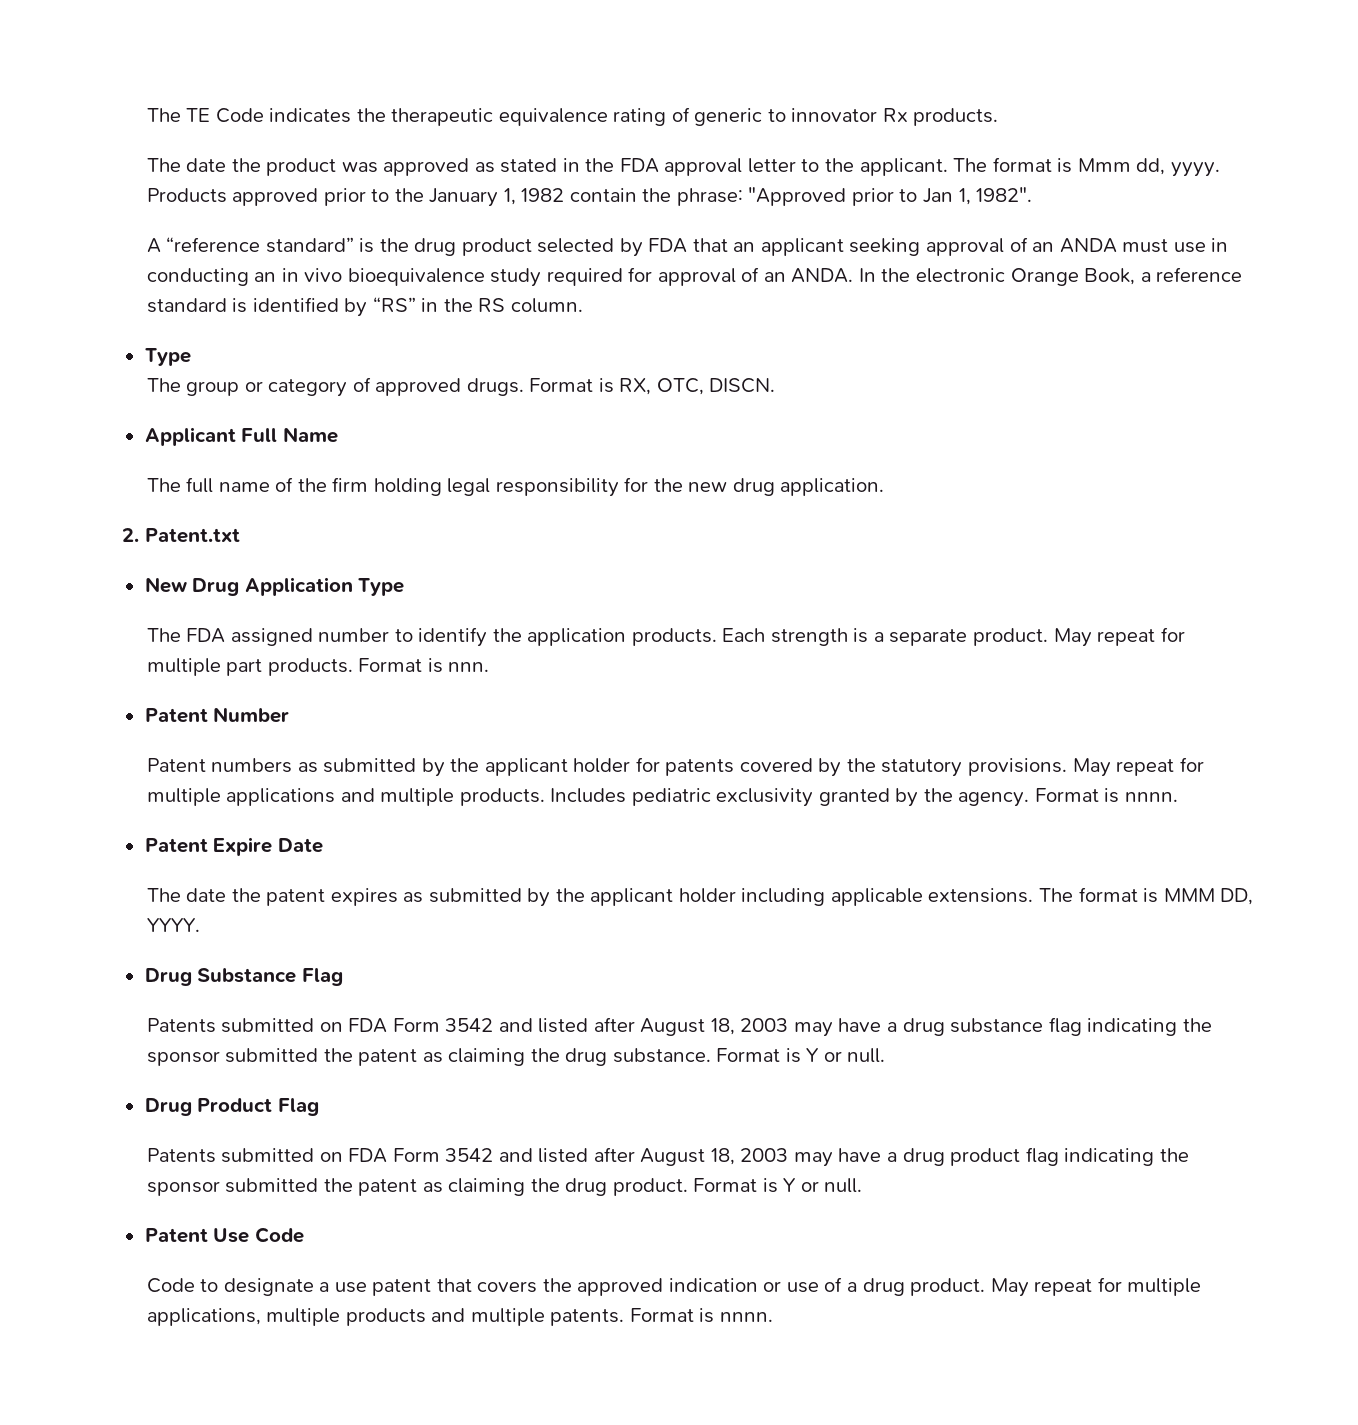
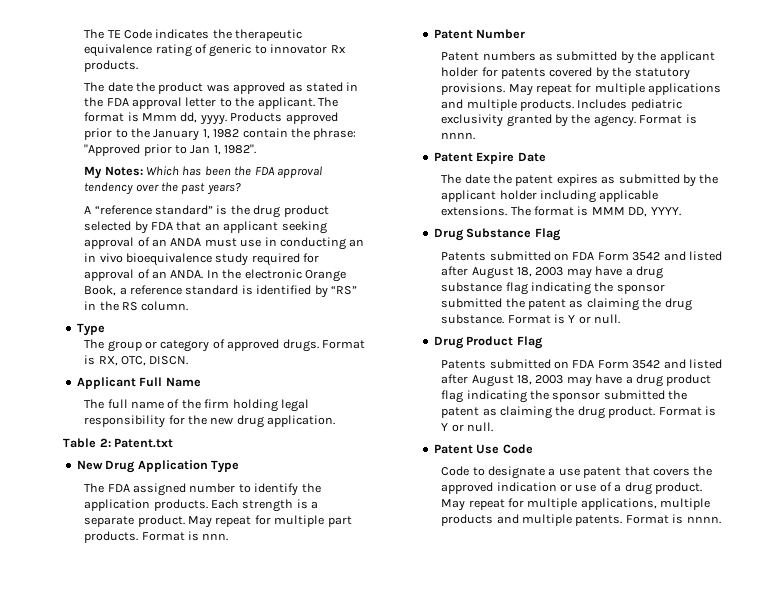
(1033, 194) none -> [84,166,322,179] [84,182,241,195] // My Notes: Which has been the FDA approval tendency over the past years?
[122,528,140,542] 2. -> [63,438,111,448] Table 2:

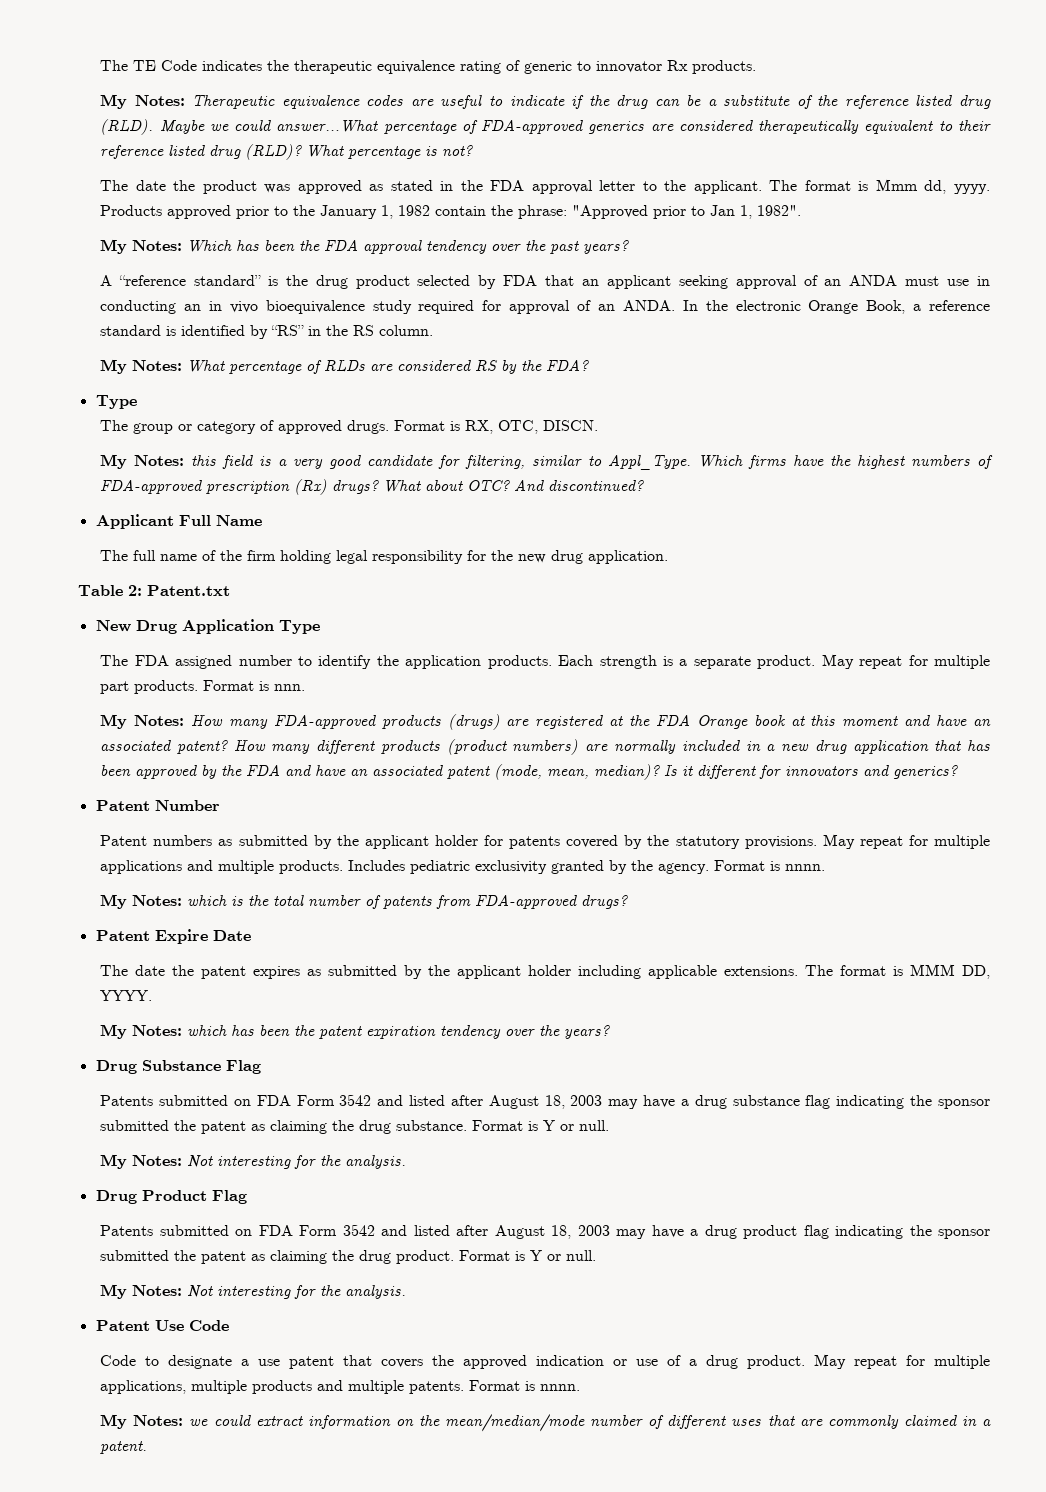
(139, 66) none -> [100,94,991,109] [100,119,992,135] [100,144,474,160] // My Notes: Therapeutic equivalence codes are useful to indicate if the drug can be a substitute of the reference listed drug (RLD). Maybe we could answer…What percentage of FDA-approved generics are considered therapeutically equivalent to their reference listed drug (RLD)? What percentage is not?
(189, 306) none -> [100,359,590,374] // My Notes: What percentage of RLDs are considered RS by the FDA?
(189, 360) none -> [100,454,994,470] [100,479,645,495] // My Notes: this field is a very good candidate for filtering, similar to Appl_Type. Which firms have the highest numbers of FDA-approved prescription (Rx) drugs? What about OTC? And discontinued?
(229, 537) none -> [100,714,991,730] [100,739,990,755] [100,764,959,780] // My Notes: How many FDA-approved products (drugs) are registered at the FDA Orange book at this moment and have an associated patent? How many different products (product numbers) are normally included in a new drug application that has been approved by the FDA and have an associated patent (mode, mean, median)? Is it different for innovators and generics?
(476, 136) none -> [100,894,629,909] // My Notes: which is the total number of patents from FDA-approved drugs?
(681, 211) none -> [100,1024,611,1039] // My Notes: which has been the patent expiration tendency over the years?
(621, 319) none -> [100,1154,407,1169] // My Notes: Not interesting for the analysis.
(494, 427) none -> [100,1284,407,1299] // My Notes: Not interesting for the analysis.
(721, 520) none -> [100,1414,992,1432] [100,1441,148,1454] // My Notes: we could extract information on the mean/median/mode number of different uses that are commonly claimed in a patent.

